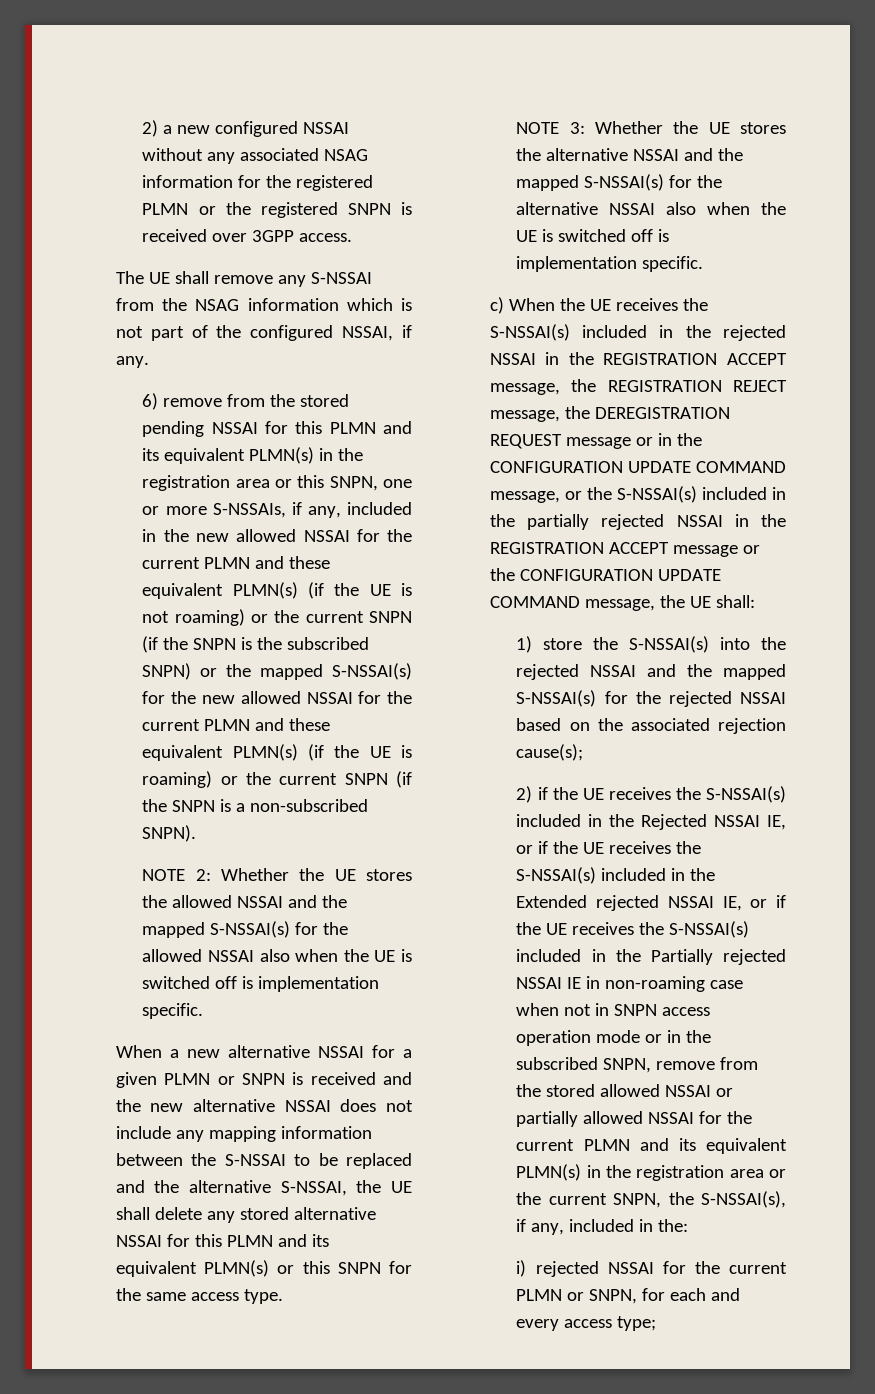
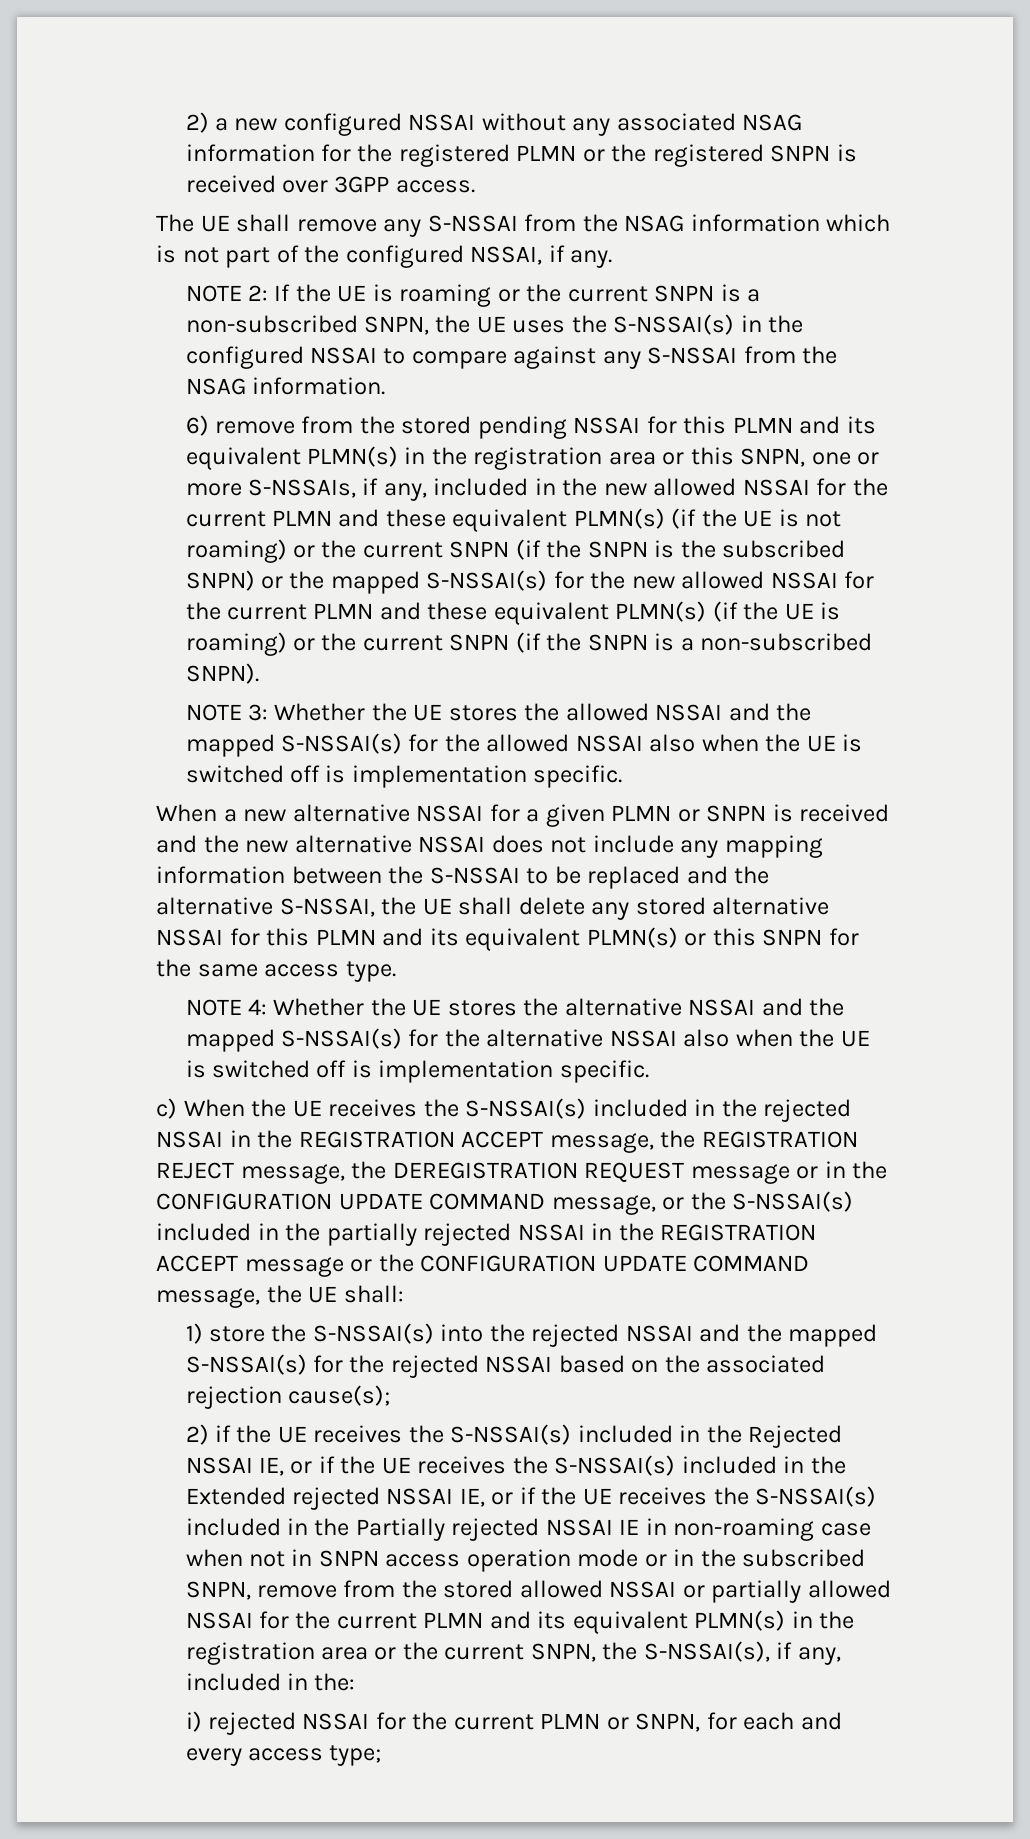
(149, 362) none -> [185,284,761,307] [185,314,804,335] [185,346,838,369] [185,377,385,395] // NOTE 2: If the UE is roaming or the current SNPN is a non-subscribed SNPN, the UE uses the S-NSSAI(s) in the configured NSSAI to compare against any S-NSSAI from the NSAG information.
[195,869,211,881] 2: -> [247,704,268,721] 3:
[569,122,585,134] 3: -> [247,999,267,1015] 4:

